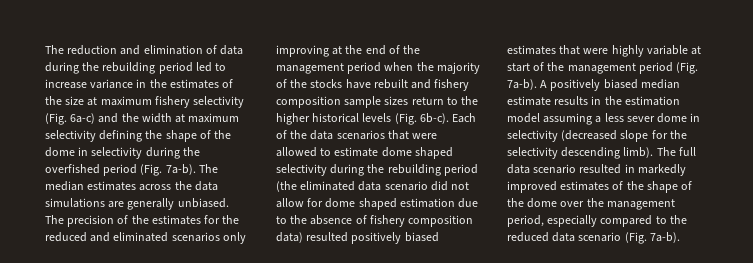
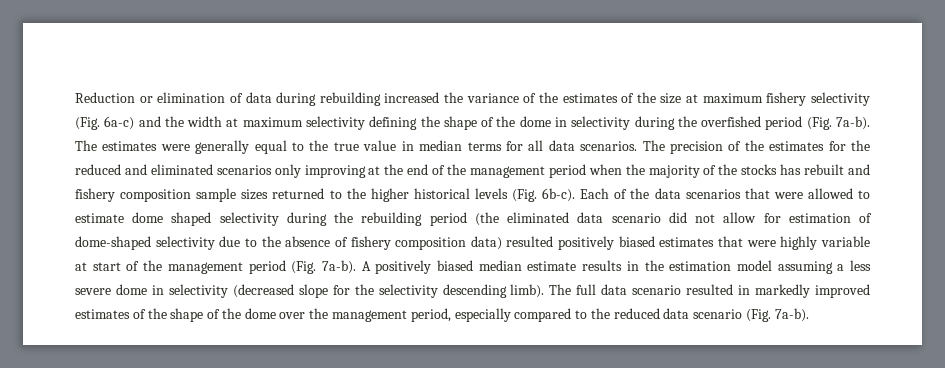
[45,45,141,55] The reduction and -> [75,92,153,103] Reduction or
[82,62,227,74] [45,79,147,89] the rebuilding period led to increase variance in -> [319,92,537,106] rebuilding increased the variance of
[45,181,218,191] [45,198,229,210] median estimates across the data simulations are generally unbiased. -> [102,140,638,154] estimates were generally equal to the true value in median terms for all data scenarios.
[345,79,371,89] have -> [780,164,802,175] has
[411,97,444,105] return -> [272,188,325,199] returned
[325,198,455,210] dome shaped estimation -> [788,213,873,223] [75,236,215,250] estimation of dome-shaped selectivity
[626,116,655,122] sever -> [75,288,111,295] severe

